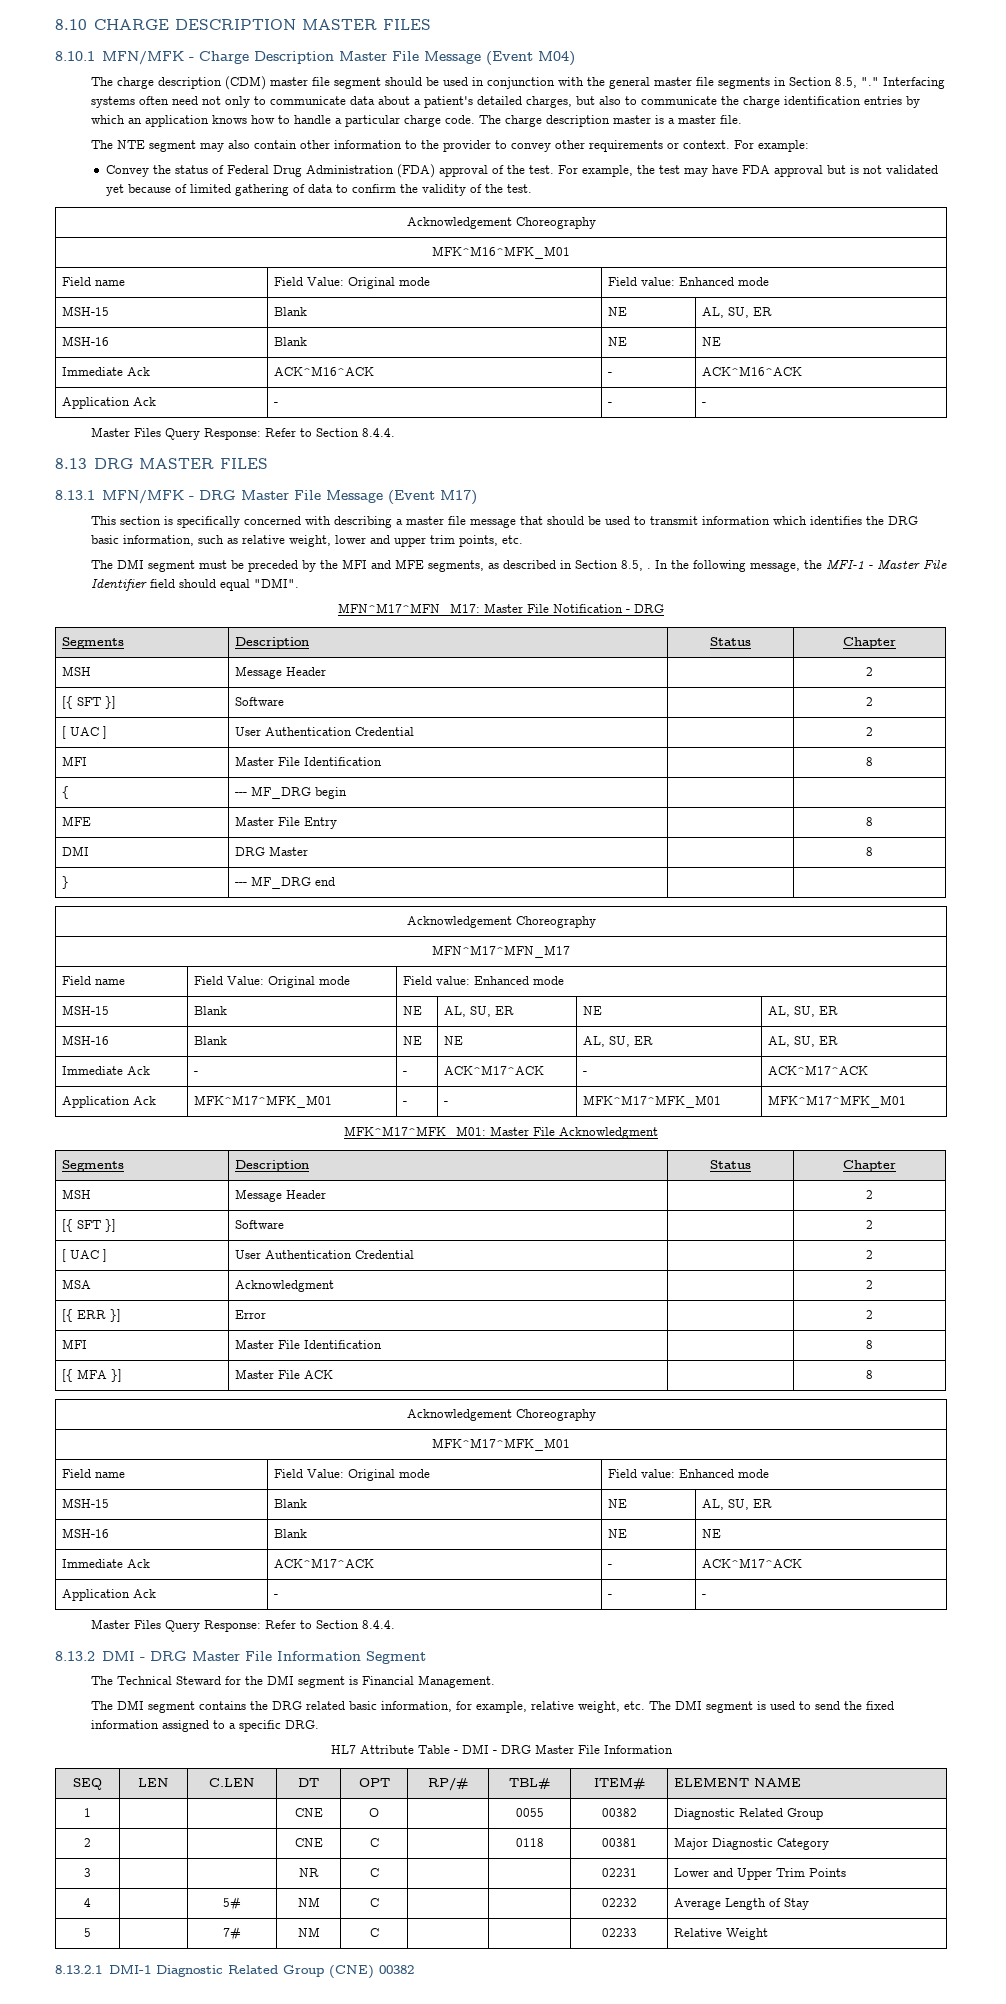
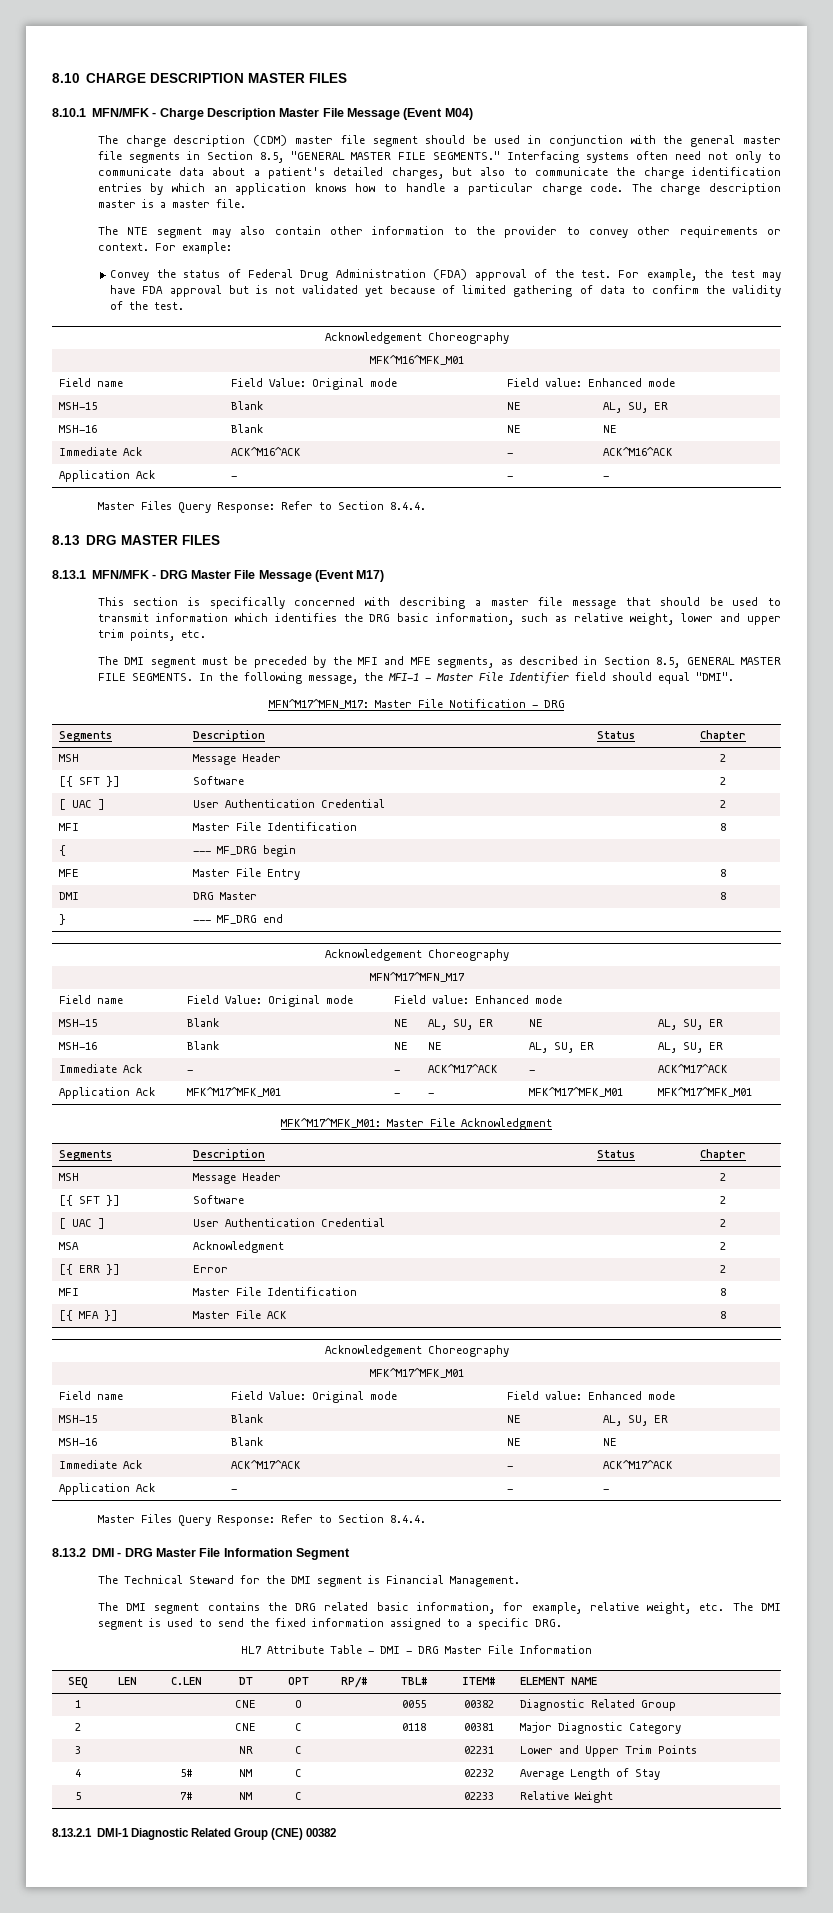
[861,77,880,86] "." -> [290,151,501,160] "GENERAL MASTER FILE SEGMENTS."
[647,568,652,569] . -> [686,657,781,665] [97,673,193,681] GENERAL MASTER FILE SEGMENTS.

